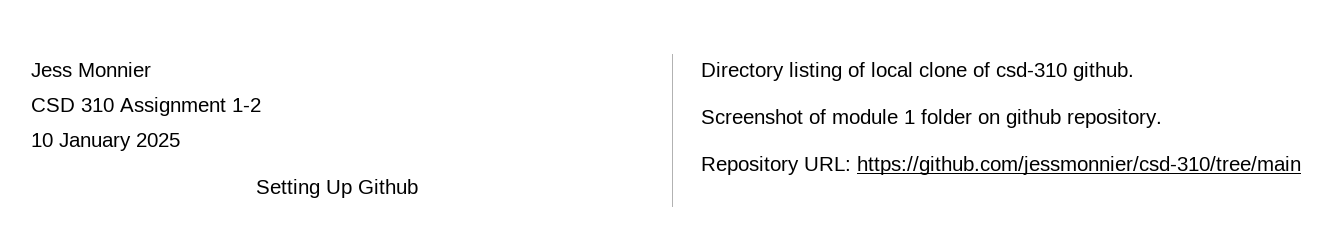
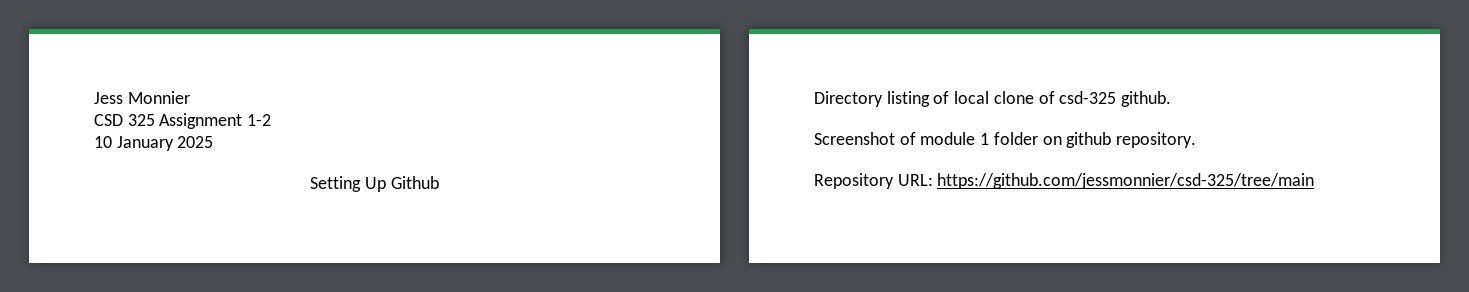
[81,98,114,112] 310 -> [127,114,155,126] 325
[996,62,1067,77] csd-310 -> [1059,91,1117,104] csd-325
[857,156,1301,175] https://github.com/jessmonnier/csd-310/tree/main -> [937,173,1315,189] https://github.com/jessmonnier/csd-325/tree/main

